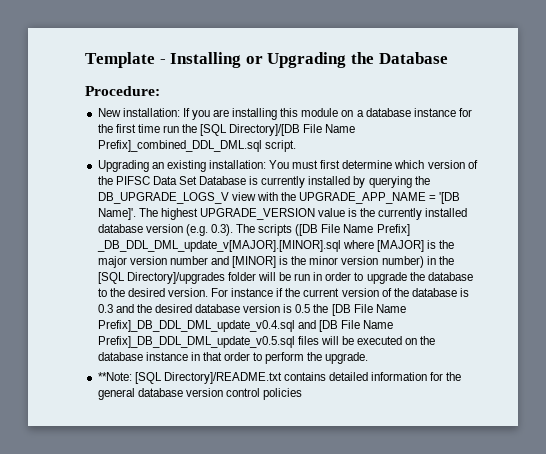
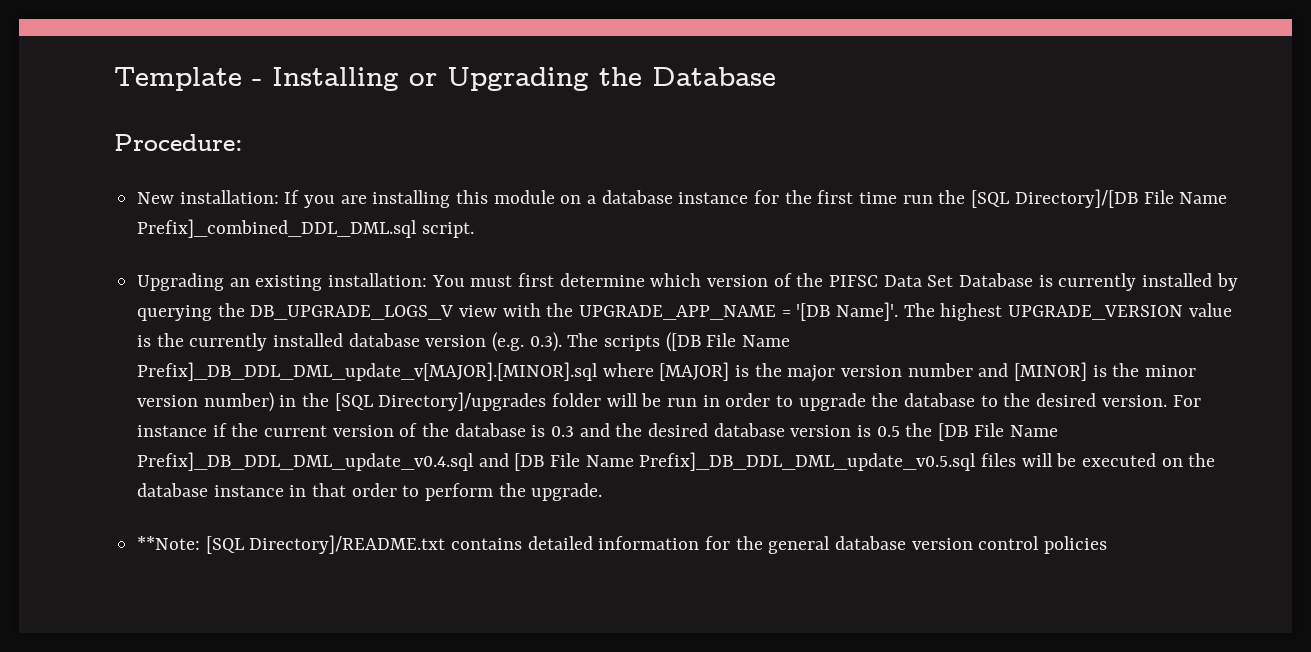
[376,224,410,236] [96,240,341,252] Prefix] _DB_DDL_DML_update_v[MAJOR].[MINOR].sql -> [137,362,599,381] Prefix]_DB_DDL_DML_update_v[MAJOR].[MINOR].sql

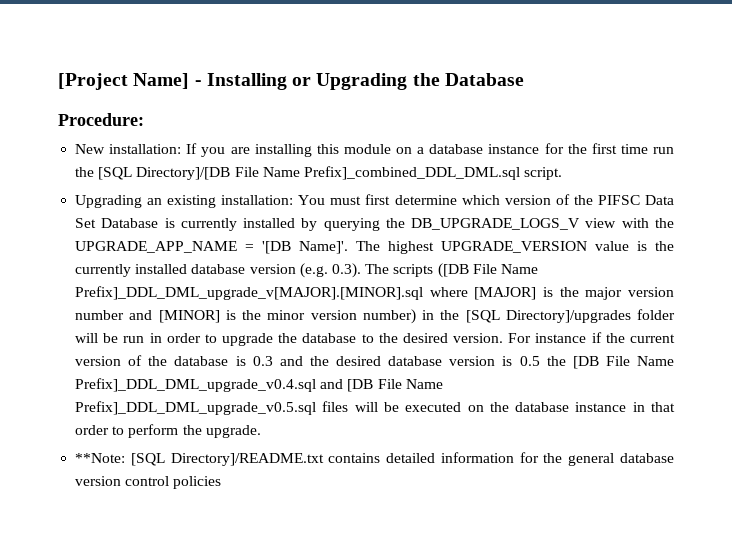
[114,67,242,91] Template -> [58,73,190,90] [Project Name]
[137,362,599,381] Prefix]_DB_DDL_DML_update_v[MAJOR].[MINOR].sql -> [75,286,424,300] Prefix]_DDL_DML_upgrade_v[MAJOR].[MINOR].sql
[137,452,475,471] Prefix]_DB_DDL_DML_update_v0.4.sql -> [75,378,317,392] Prefix]_DDL_DML_upgrade_v0.4.sql
[639,452,977,471] Prefix]_DB_DDL_DML_update_v0.5.sql -> [75,401,317,415] Prefix]_DDL_DML_upgrade_v0.5.sql

